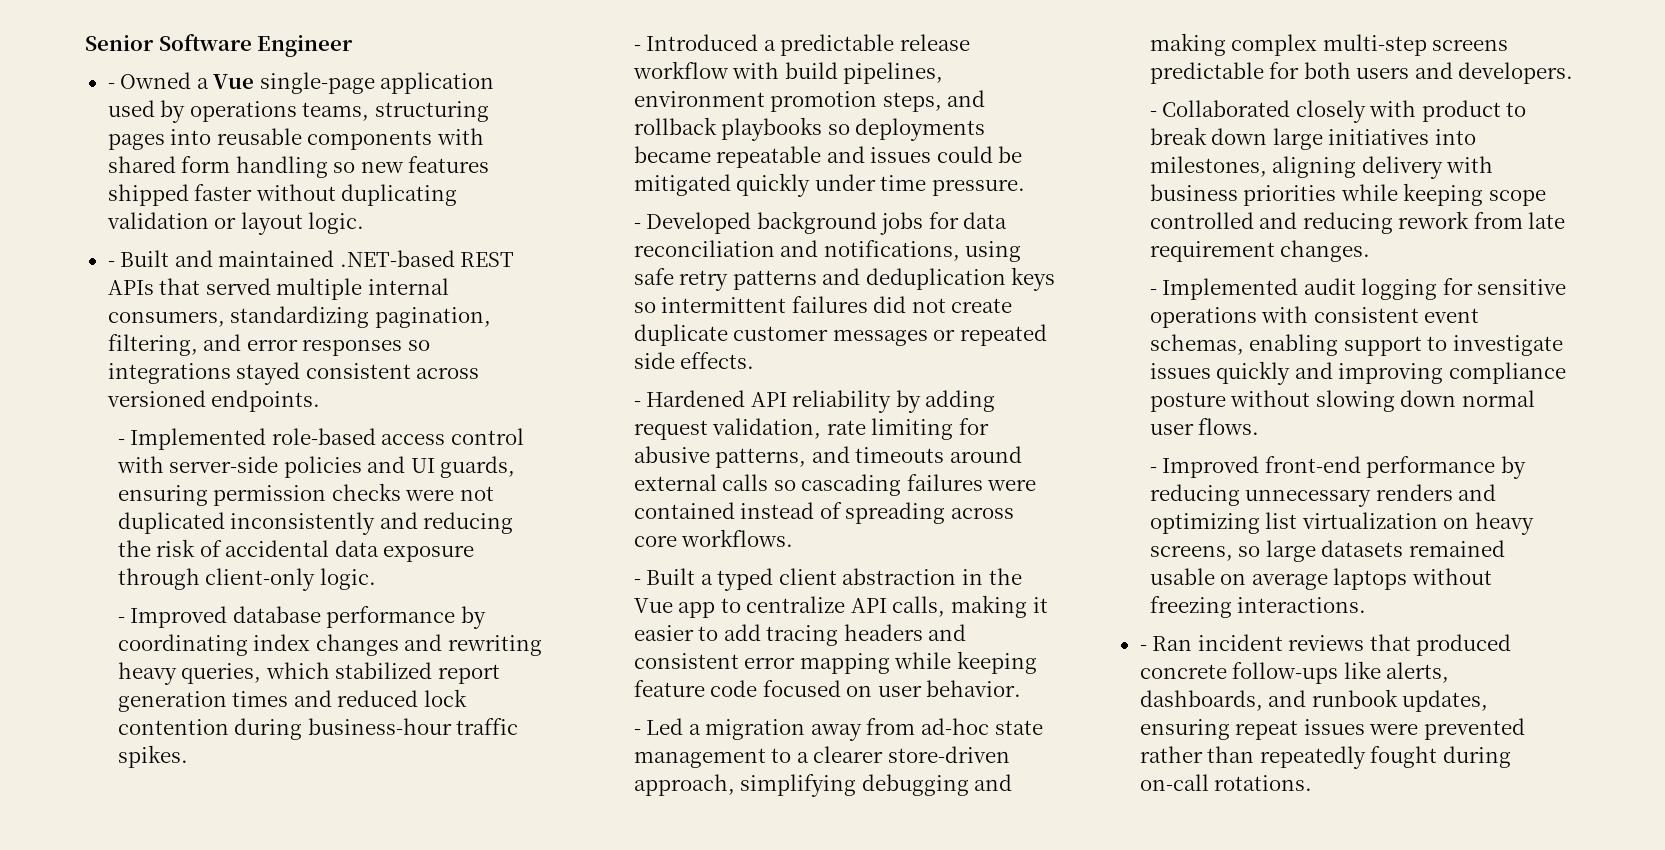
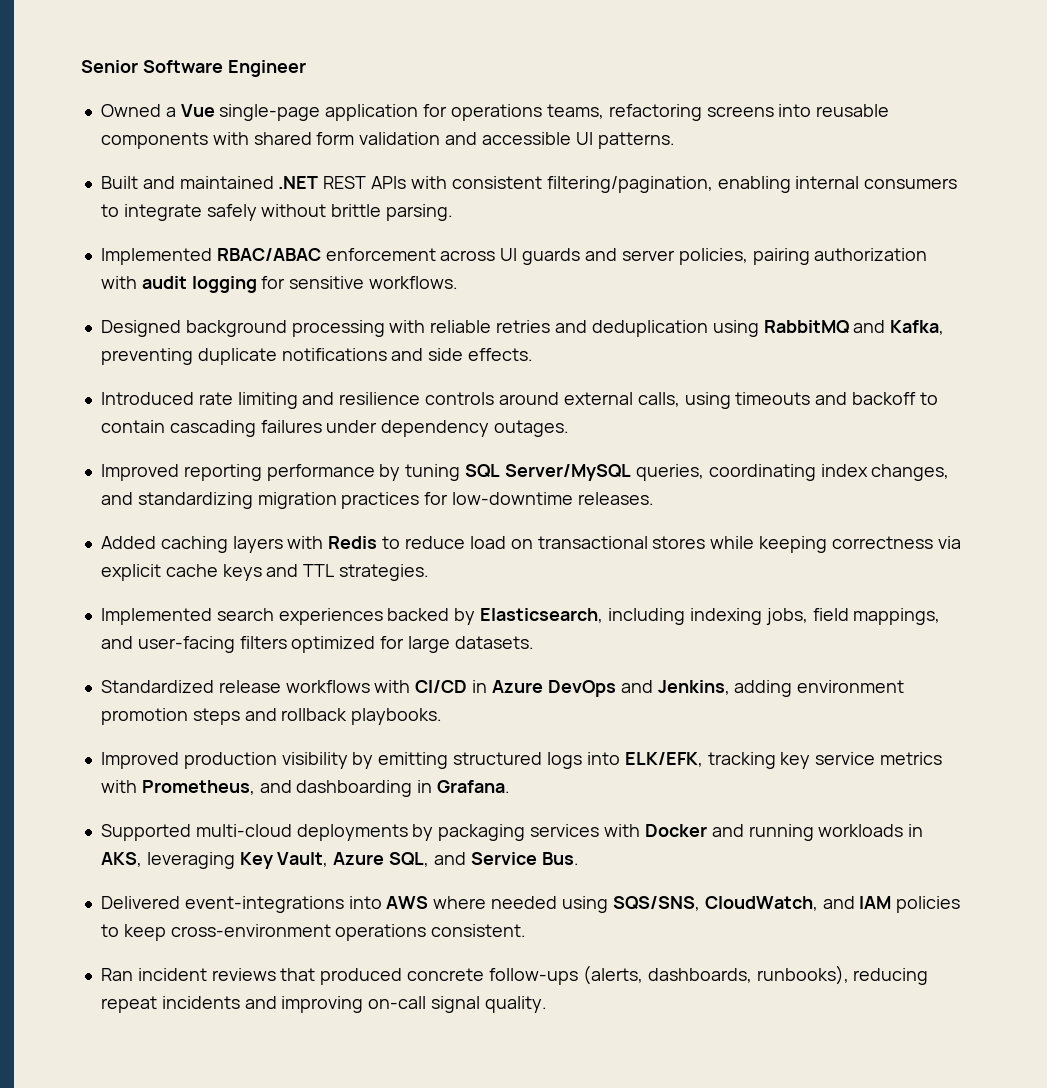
[107,83,115,89] - -> (306, 68) none
[107,100,489,123] [107,134,165,150] used by operations teams, structuring pages -> [423,104,774,121] for operations teams, refactoring screens
[235,156,490,178] [107,184,458,206] [106,212,365,235] [107,261,115,267] handling so new features shipped faster without duplicating validation or layout logic. // - -> [359,132,675,149] validation and accessible UI patterns. //
[339,250,455,267] .NET-based -> [278,176,319,189] .NET
[159,278,449,300] [107,306,491,328] [107,334,430,356] [107,362,480,385] [106,390,321,412] [117,428,524,450] [116,456,516,478] [117,483,494,506] [117,512,514,535] [117,539,475,562] [117,568,376,591] [117,606,486,629] [117,634,542,656] [117,662,500,685] [117,689,467,712] [117,718,519,740] [117,745,188,768] [633,34,970,56] [632,61,944,84] [633,90,986,112] [633,117,986,141] [633,146,1023,168] [633,173,1025,197] [633,211,1008,235] [633,240,1022,262] [633,267,1056,291] [633,296,1013,313] [633,324,1047,346] [633,352,755,369] [633,390,996,413] [633,418,989,440] [633,446,1022,468] [633,474,1037,496] [633,502,1014,524] [633,529,794,547] [633,568,1022,591] [633,595,1048,618] [633,624,967,646] [633,651,1037,674] [633,680,1022,697] [633,718,1043,741] [633,746,1010,768] [633,774,1013,797] [1149,33,1509,56] [1149,62,1574,84] [1149,100,1527,123] [1149,127,1476,150] [1149,156,1494,179] [1149,183,1546,206] [1149,211,1566,234] [1149,240,1371,262] [1149,278,1567,300] [1149,306,1480,328] [1149,334,1563,356] [1149,361,1566,385] [1149,390,1535,412] [1149,418,1260,435] [1149,456,1526,479] [1149,484,1497,507] [1149,512,1534,535] [1149,540,1505,562] [1149,568,1492,590] [1149,596,1367,618] [1139,645,1147,651] that served multiple internal consumers, standardizing pagination, filtering, and error responses so integrations stayed consistent across versioned endpoints. // - Implemented role-based access control with server-side policies and UI guards, ensuring permission checks were not duplicated inconsistently and reducing the risk of accidental data exposure through client-only logic. // - Improved database performance by coordinating index changes and rewriting heavy queries, which stabilized report generation times and reduced lock contention during business-hour traffic spikes. // - Introduced a predictable release workflow with build pipelines, environment promotion steps, and rollback playbooks so deployments became repeatable and issues could be mitigated quickly under time pressure. // - Developed background jobs for data reconciliation and notifications, using safe retry patterns and deduplication keys so intermittent failures did not create duplicate customer messages or repeated side effects. // - Hardened API reliability by adding request validation, rate limiting for abusive patterns, and timeouts around external calls so cascading failures were contained instead of spreading across core workflows. // - Built a typed client abstraction in the Vue app to centralize API calls, making it easier to add tracing headers and consistent error mapping while keeping feature code focused on user behavior. // - Led a migration away from ad-hoc state management to a clearer store-driven approach, simplifying debugging and making complex multi-step screens predictable for both users and developers. // - Collaborated closely with product to break down large initiatives into milestones, aligning delivery with business priorities while keeping scope controlled and reducing rework from late requirement changes. // - Implemented audit logging for sensitive operations with consistent event schemas, enabling support to investigate issues quickly and improving compliance posture without slowing down normal user flows. // - Improved front-end performance by reducing unnecessary renders and optimizing list virtualization on heavy screens, so large datasets remained usable on average laptops without freezing interactions. // - -> [410,176,958,193] [100,204,454,221] [100,248,928,265] [100,276,459,293] [100,320,945,337] [100,348,534,365] [100,392,938,409] [100,420,570,437] [100,464,950,481] [100,492,654,509] [100,536,961,553] [100,564,430,581] [100,608,941,625] [100,636,534,653] [100,680,905,697] [100,708,443,725] [100,752,943,769] [100,780,511,797] [100,824,924,841] [100,852,579,869] [100,896,961,913] [100,924,527,941] with consistent filtering/pagination, enabling internal consumers to integrate safely without brittle parsing. // Implemented RBAC/ABAC enforcement across UI guards and server policies, pairing authorization with audit logging for sensitive workflows. // Designed background processing with reliable retries and deduplication using RabbitMQ and Kafka, preventing duplicate notifications and side effects. // Introduced rate limiting and resilience controls around external calls, using timeouts and backoff to contain cascading failures under dependency outages. // Improved reporting performance by tuning SQL Server/MySQL queries, coordinating index changes, and standardizing migration practices for low-downtime releases. // Added caching layers with Redis to reduce load on transactional stores while keeping correctness via explicit cache keys and TTL strategies. // Implemented search experiences backed by Elasticsearch, including indexing jobs, field mappings, and user-facing filters optimized for large datasets. // Standardized release workflows with CI/CD in Azure DevOps and Jenkins, adding environment promotion steps and rollback playbooks. // Improved production visibility by emitting structured logs into ELK/EFK, tracking key service metrics with Prometheus, and dashboarding in Grafana. // Supported multi-cloud deployments by packaging services with Docker and running workloads in AKS, leveraging Key Vault, Azure SQL, and Service Bus. // Delivered event-integrations into AWS where needed using SQS/SNS, CloudWatch, and IAM policies to keep cross-environment operations consistent. //
[1343,661,1450,683] [1139,689,1489,712] [1139,718,1525,740] [1139,746,1511,769] [1139,774,1313,791] like alerts, dashboards, and runbook updates, ensuring repeat issues were prevented rather than repeatedly fought during on-call rotations. -> [582,965,929,985] [100,996,547,1013] (alerts, dashboards, runbooks), reducing repeat incidents and improving on-call signal quality.

